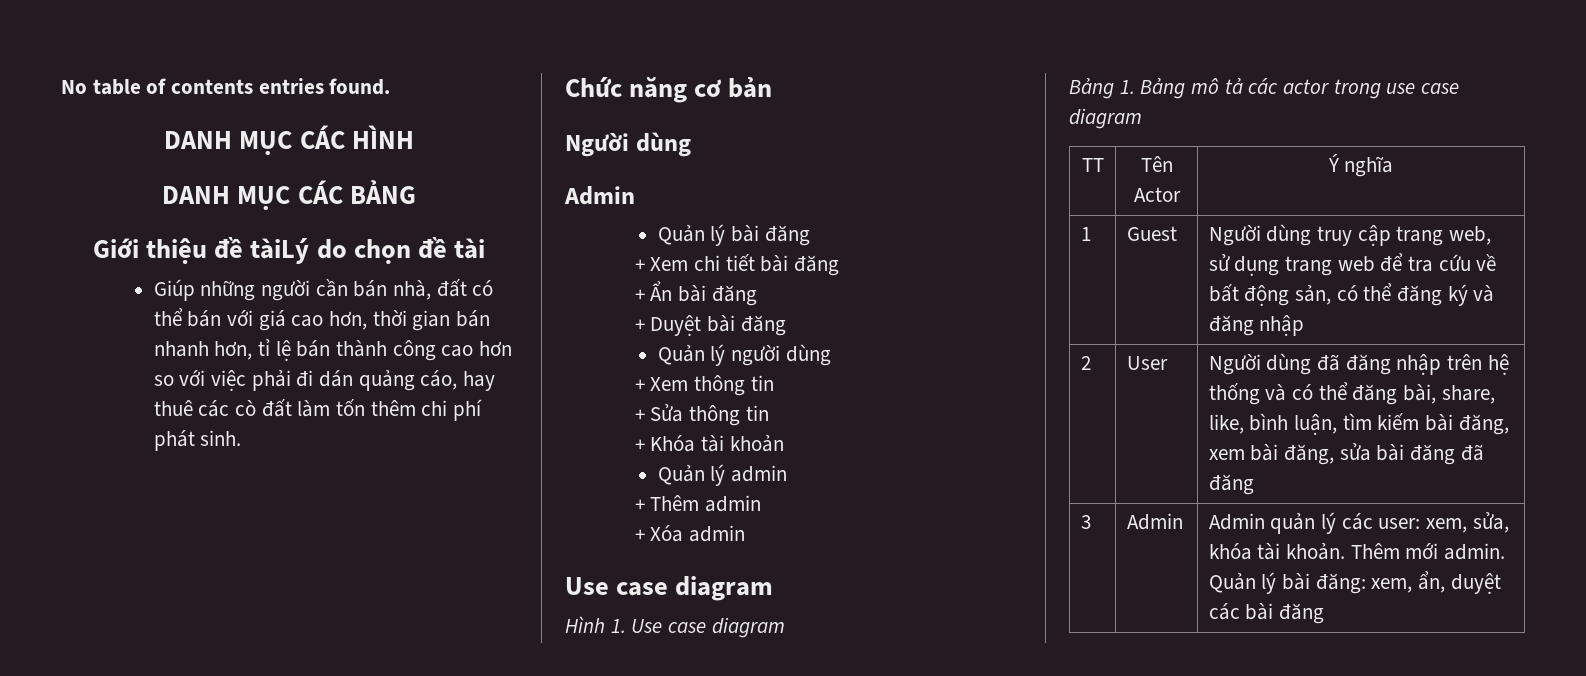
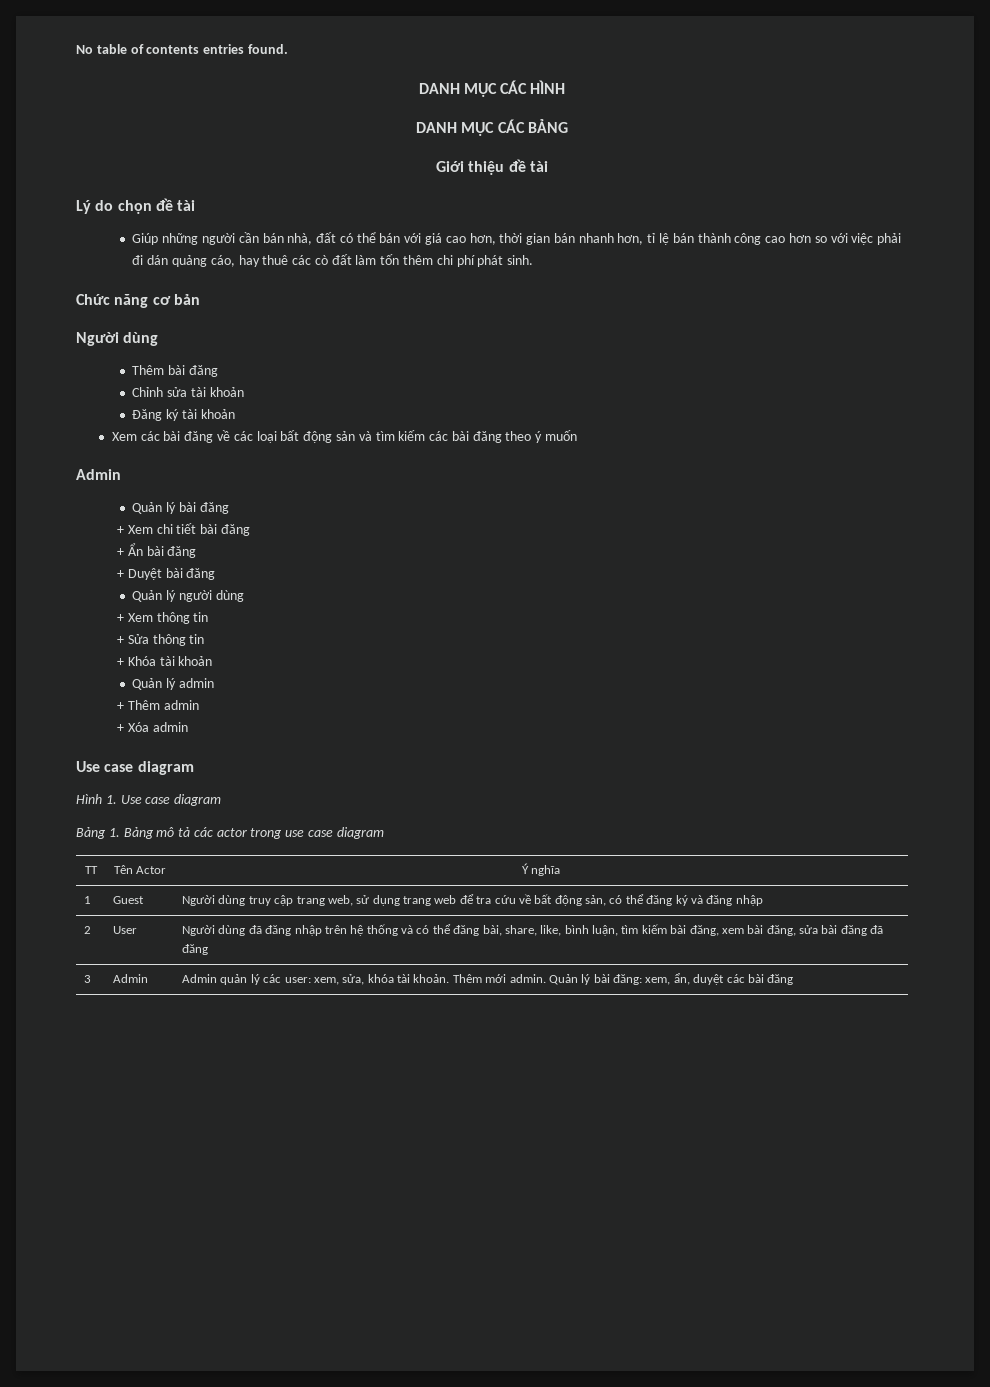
[250,238,310,264] tàiLý -> [529,161,548,172] [76,200,91,214] tài // Lý
(691, 144) none -> [132,365,218,377] [132,387,244,397] [132,409,235,421] [111,430,577,443] // Thêm bài đăng // Chỉnh sửa tài khoản // Đăng ký tài khoản // Xem các bài đăng về các loại bất động sản và tìm kiếm các bài đăng theo ý muốn

